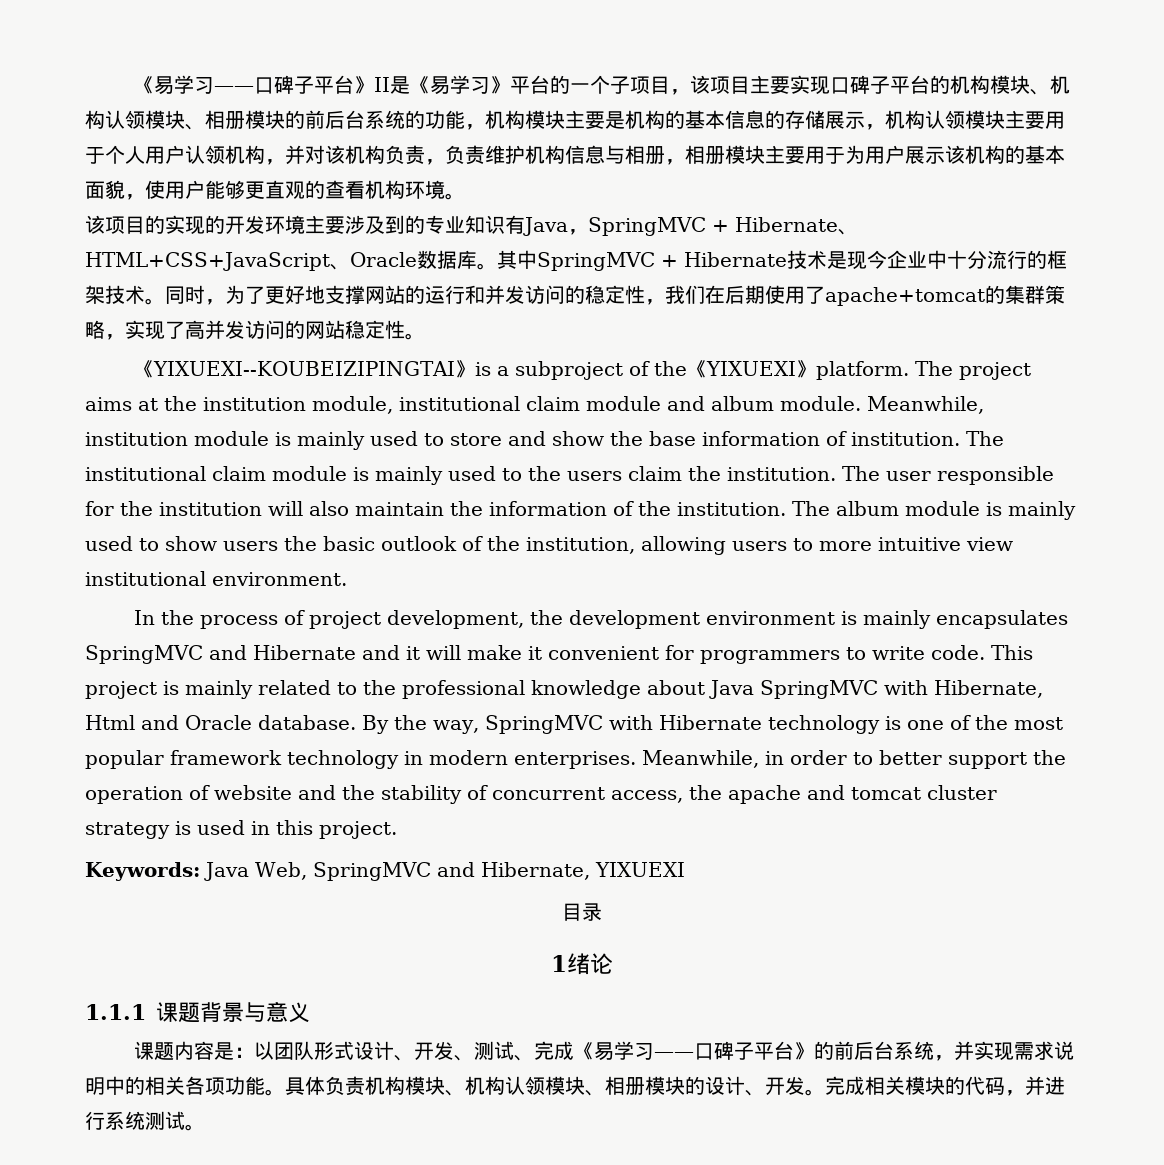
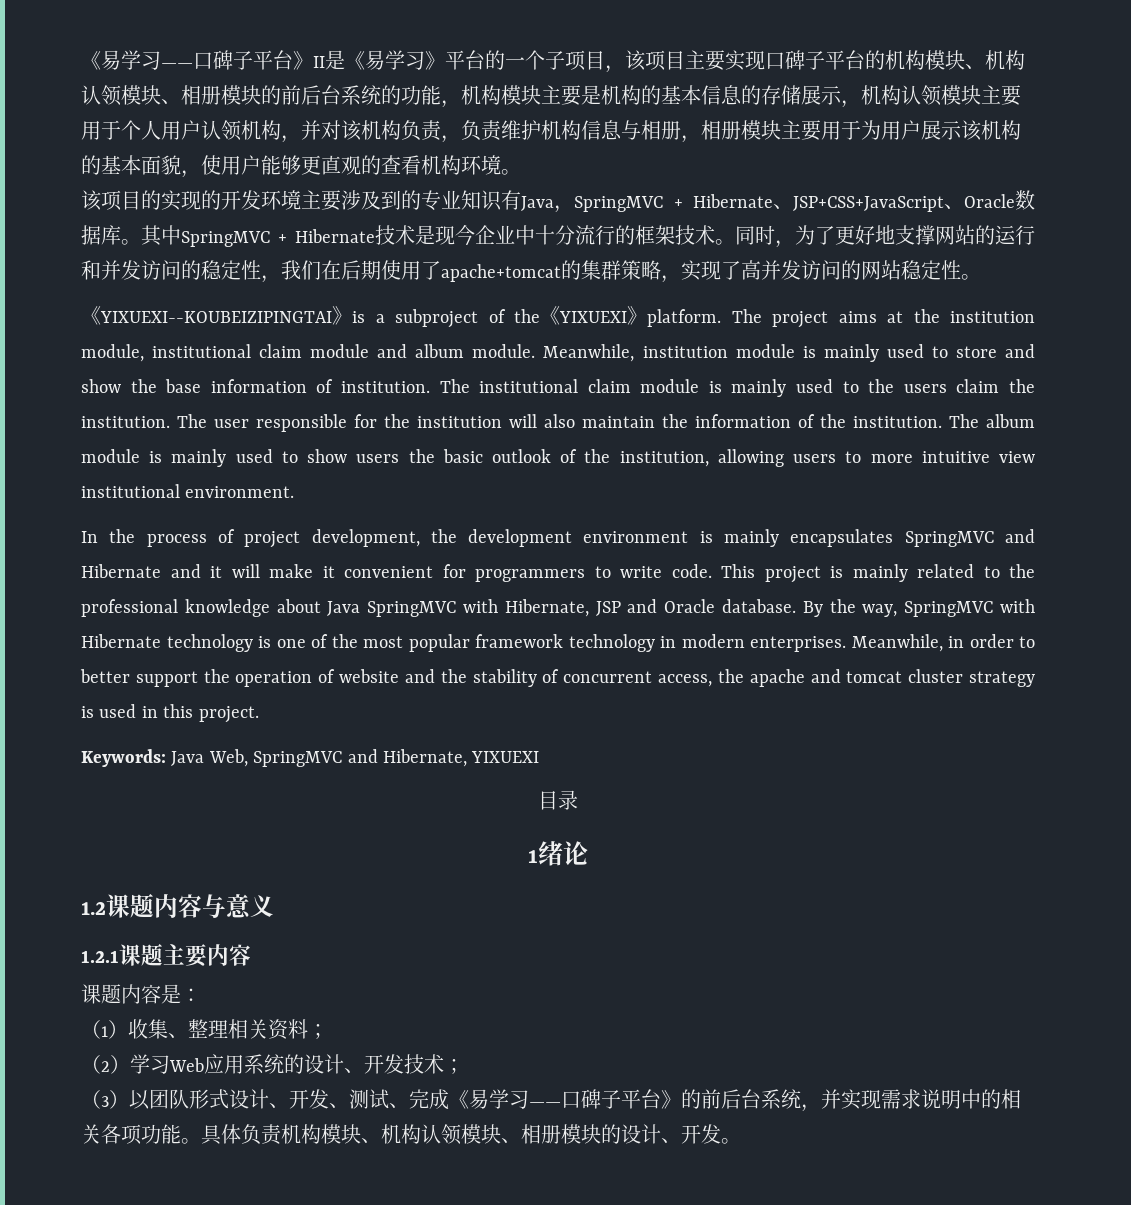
[85,252,330,271] HTML+CSS+JavaScript -> [793,196,944,212] JSP+CSS+JavaScript
[85,715,135,730] Html -> [595,601,621,616] JSP
[85,1002,244,1023] 1.1.1课题背景 -> [81,893,202,918] 1.2课题内容
(310, 1012) none -> [81,943,251,967] // 1.2.1课题主要内容
(254, 1052) none -> [81,1019,328,1040] [81,1054,464,1074] [81,1090,129,1109] // （1）收集、整理相关资料； // （2）学习Web应用系统的设计、开发技术； // （3）
[825,1076,1065,1096] [85,1111,205,1131] 完成相关模块的代码，并进行系统测试。 -> (741, 1141) none

